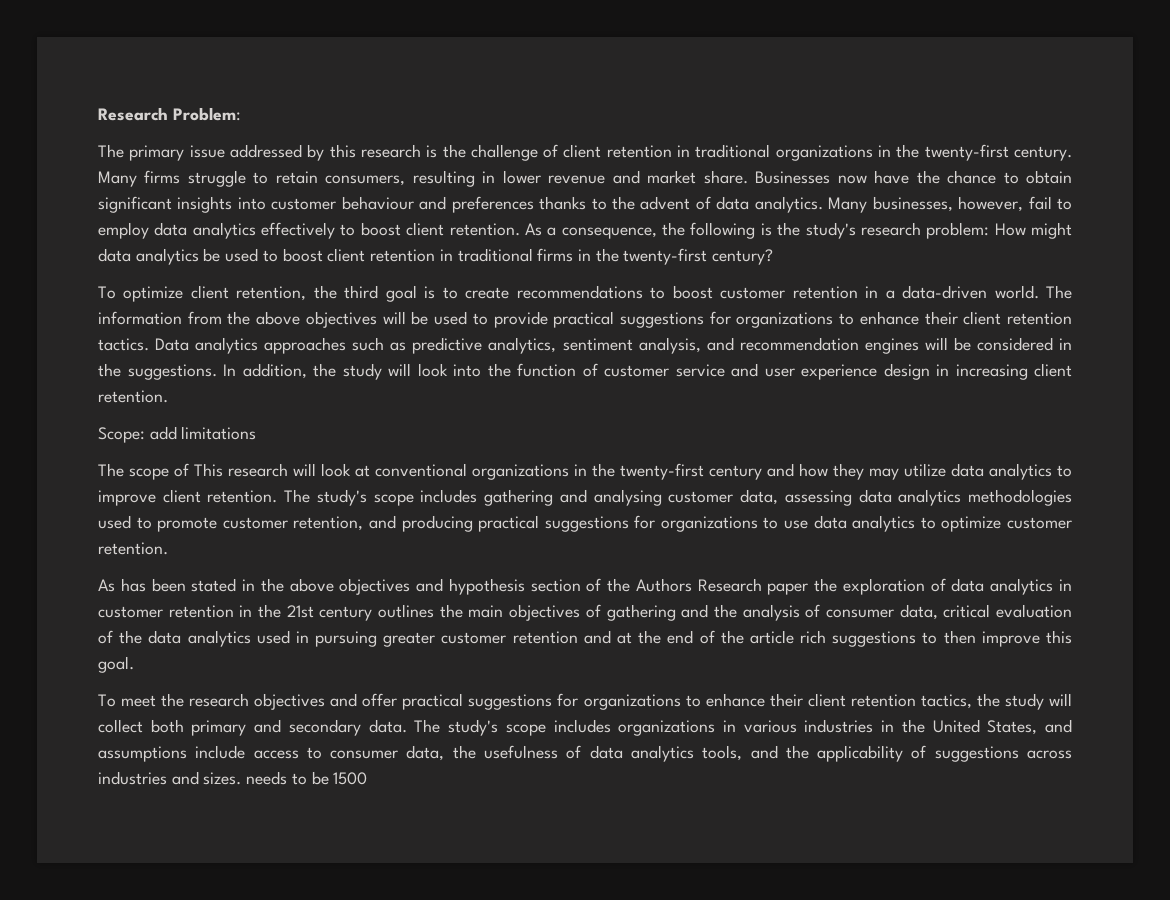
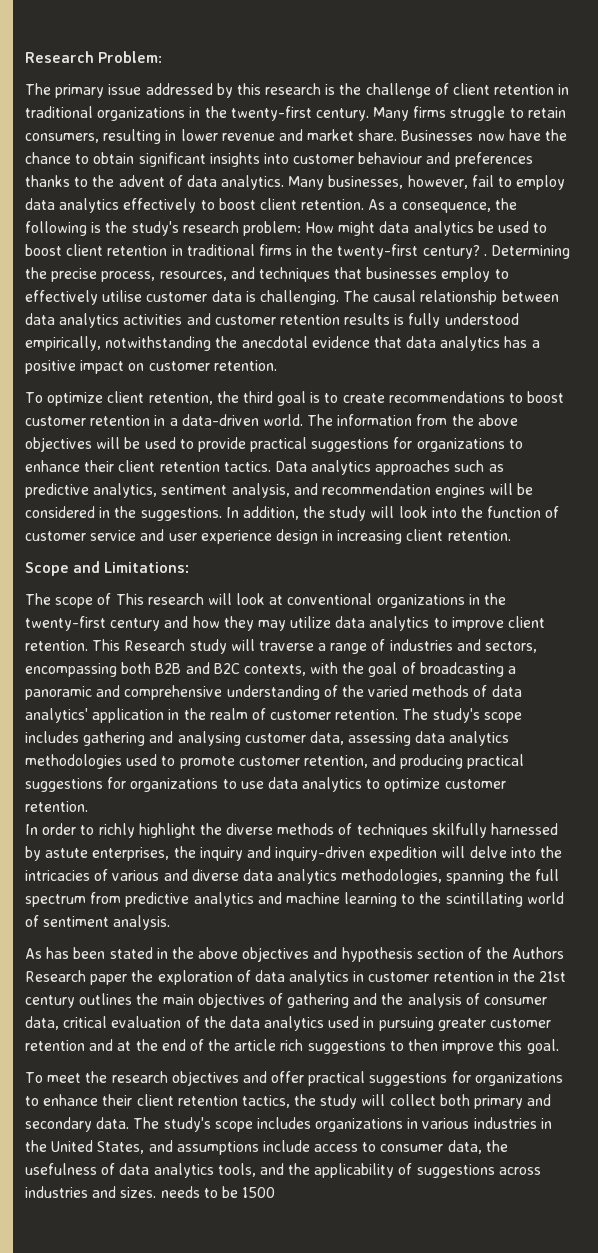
(774, 257) none -> [483,245,571,259] [25,267,509,282] [25,290,559,305] [25,313,519,328] [25,336,540,351] [25,360,277,374] . Determining the precise process, resources, and techniques that businesses employ to effectively utilise customer data is challenging. The causal relationship between data analytics activities and customer retention results is fully understood empirically, notwithstanding the anecdotal evidence that data analytics has a positive impact on customer retention.
[98,426,257,443] Scope: add limitations -> [25,561,190,576] Scope and Limitations:
(278, 496) none -> [92,639,538,654] [25,662,517,677] [25,685,522,700] [25,708,399,723] This Research study will traverse a range of industries and sectors, encompassing both B2B and B2C contexts, with the goal of broadcasting a panoramic and comprehensive understanding of the varied methods of data analytics' application in the realm of customer retention.
(168, 548) none -> [25,823,559,838] [25,846,563,861] [25,869,559,884] [25,892,564,907] [25,915,171,930] // In order to richly highlight the diverse methods of techniques skilfully harnessed by astute enterprises, the inquiry and inquiry-driven expedition will delve into the intricacies of various and diverse data analytics methodologies, spanning the full spectrum from predictive analytics and machine learning to the scintillating world of sentiment analysis.

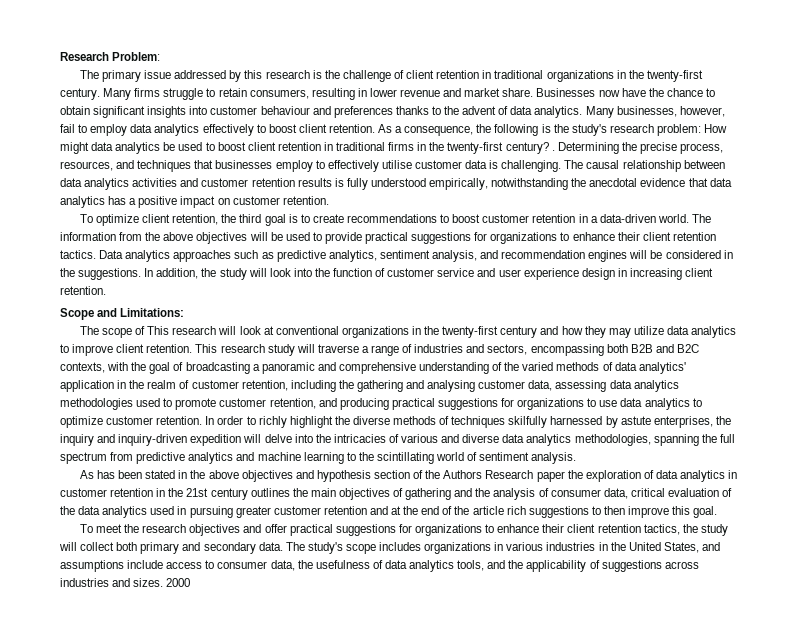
[124,639,186,651] Research -> [220,344,265,353] research
[335,708,522,723] [25,731,79,743] retention. The study's scope includes -> [241,380,354,392] retention, including the
(88, 806) // -> (203, 420) none
[160,1186,276,1198] needs to be 1500 -> [166,578,191,587] 2000

